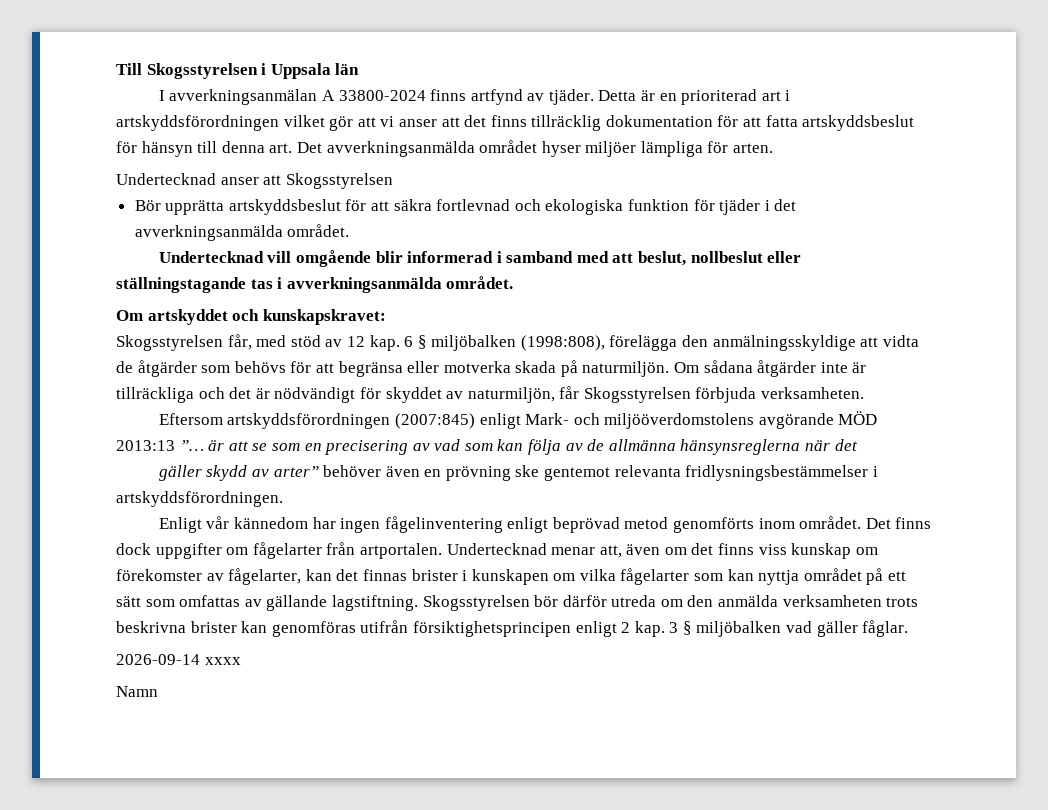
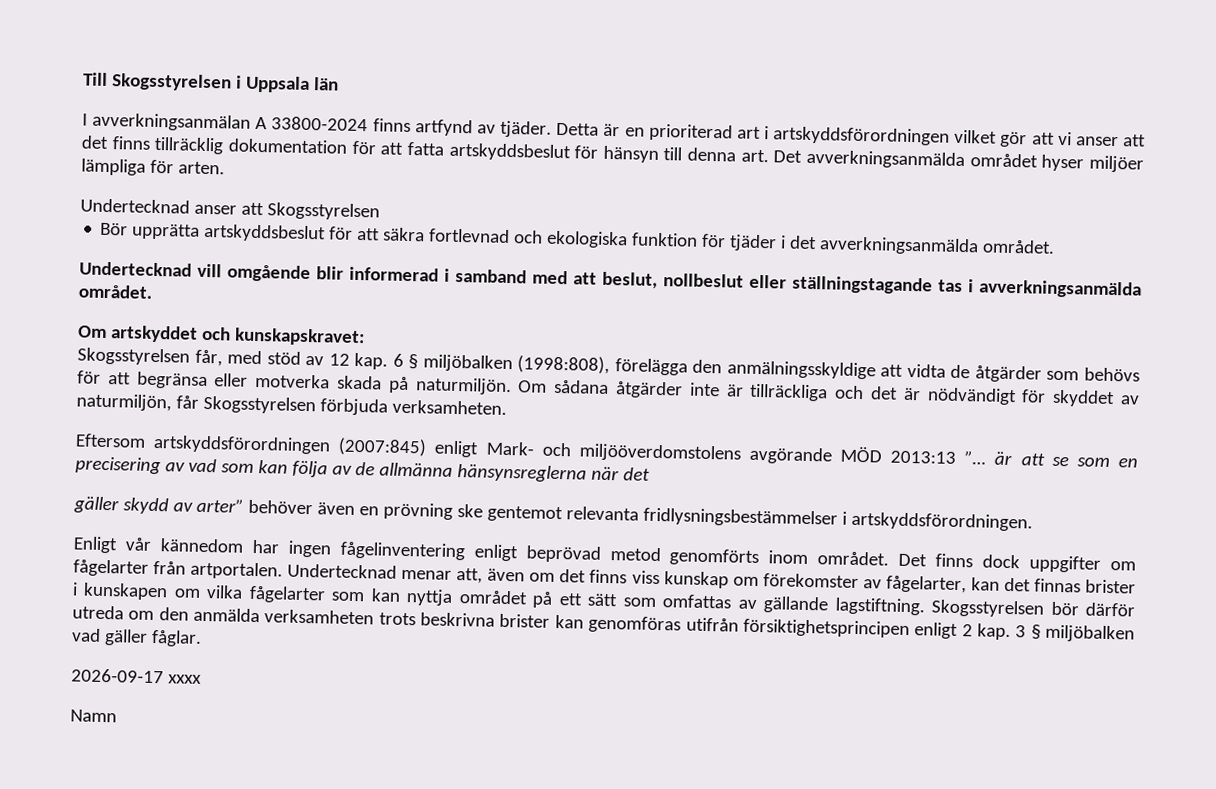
[116,654,200,665] 2026-09-14 -> [71,668,164,684] 2026-09-17

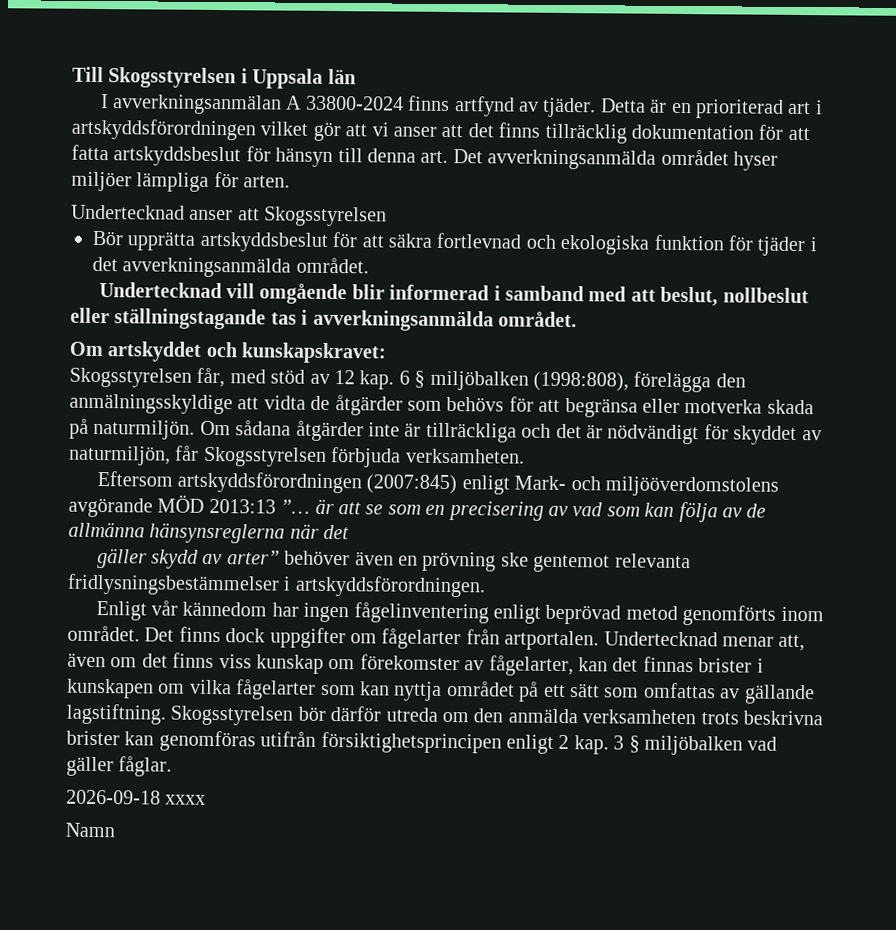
[71,668,164,684] 2026-09-17 -> [66,789,161,805] 2026-09-18

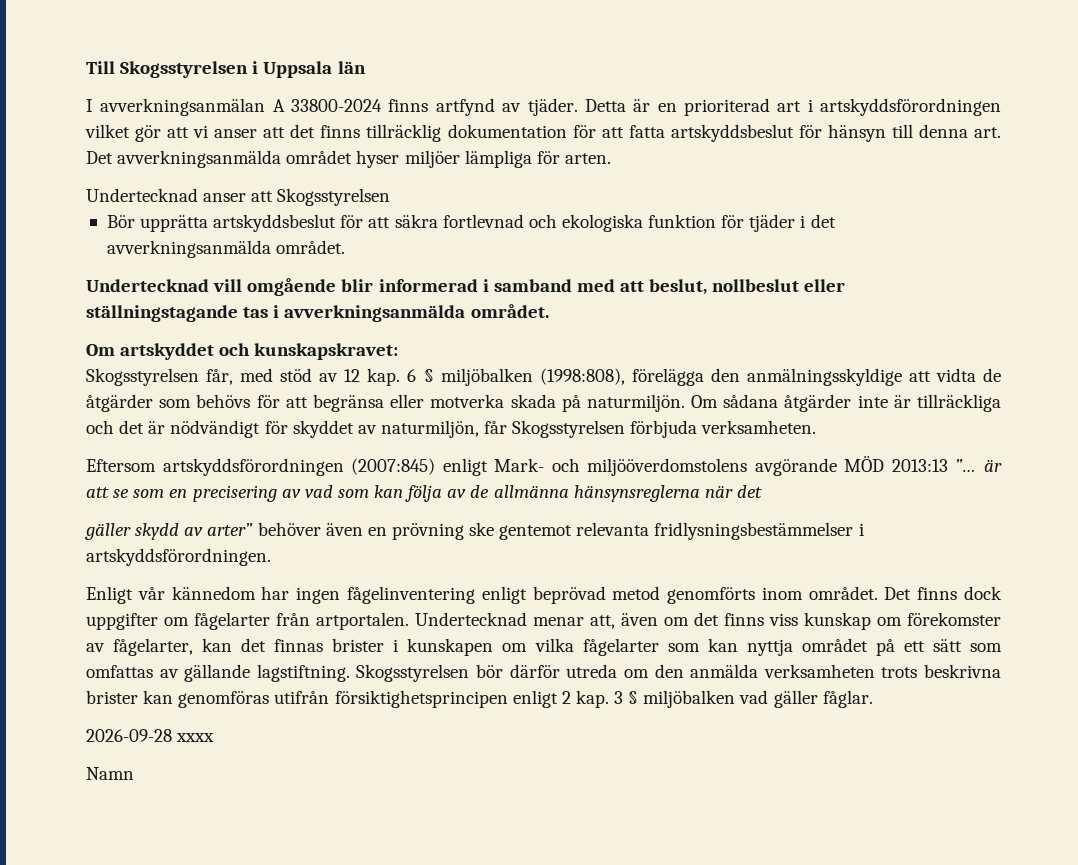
[66,789,161,805] 2026-09-18 -> [86,729,172,742] 2026-09-28

